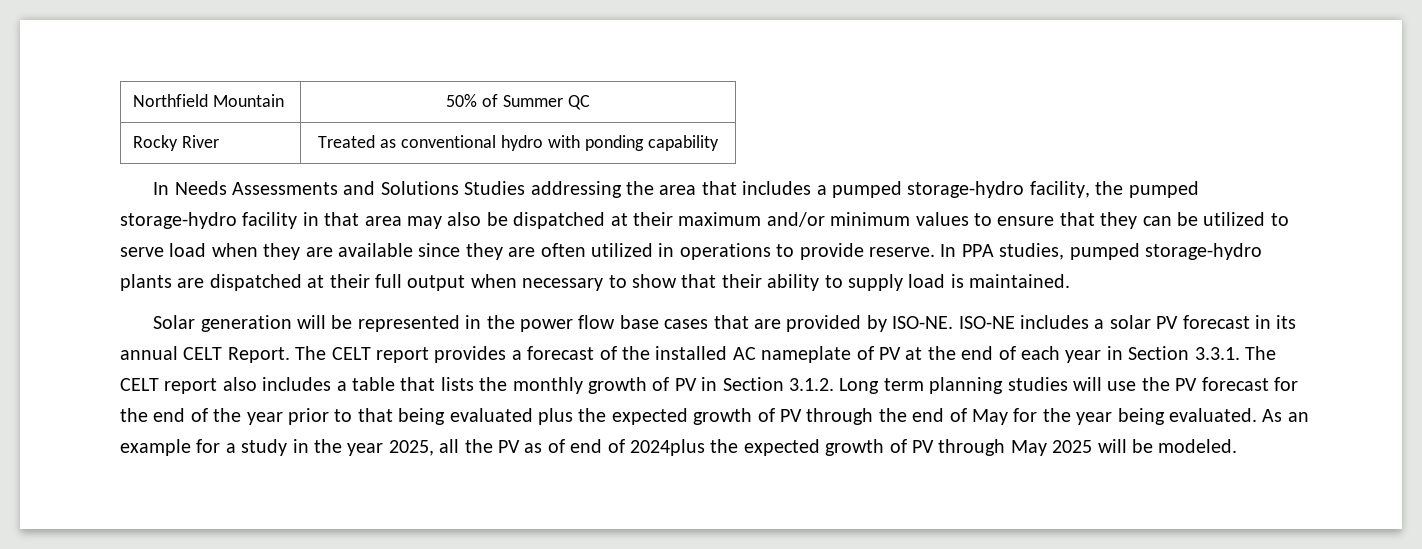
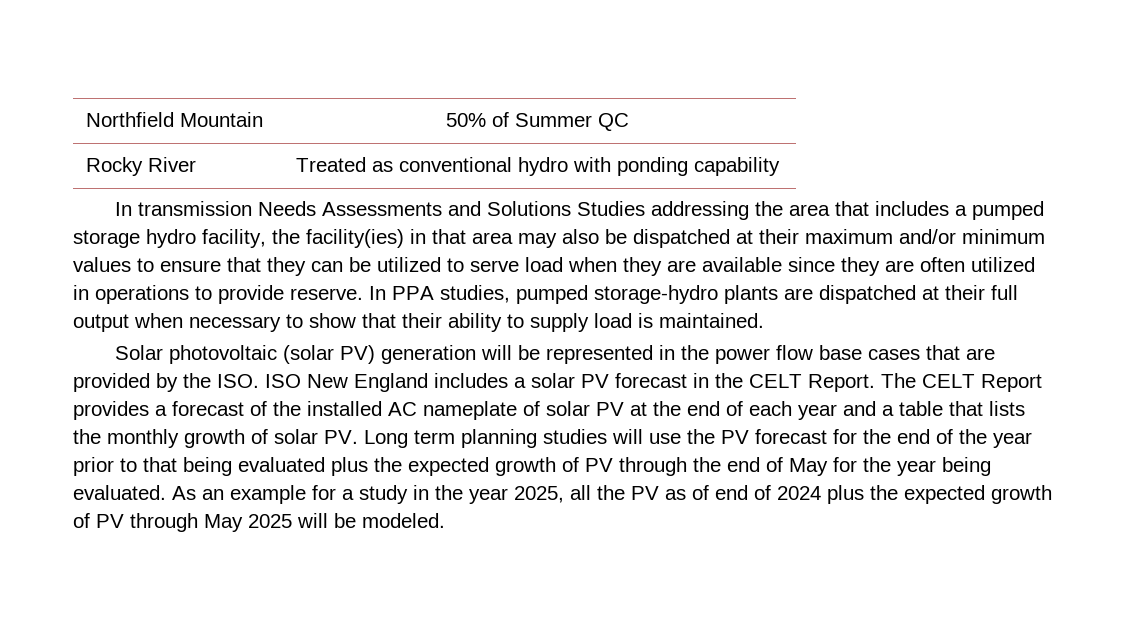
(170, 188) none -> [137,201,252,216] transmission
[907,181,1199,198] [120,212,298,229] storage-hydro facility, the pumped storage-hydro facility -> [73,229,404,248] storage hydro facility, the facility(ies)
(196, 322) none -> [168,345,375,364] photovoltaic (solar PV)
[892,316,1015,329] ISO-NE. ISO-NE -> [183,373,428,392] the ISO. ISO New England
[1276,315,1297,329] [120,346,178,360] its annual -> [715,373,743,388] the
[376,347,429,363] report -> [981,374,1042,392] Report
(874, 353) none -> [546,401,590,416] solar
[1106,346,1276,360] [120,377,332,394] in Section 3.3.1. The CELT report also includes -> [843,401,876,416] and
[674,377,834,391] PV in Section 3.1.2. -> [274,429,358,444] solar PV.
[629,439,705,456] 2024plus -> [777,485,864,504] 2024 plus

